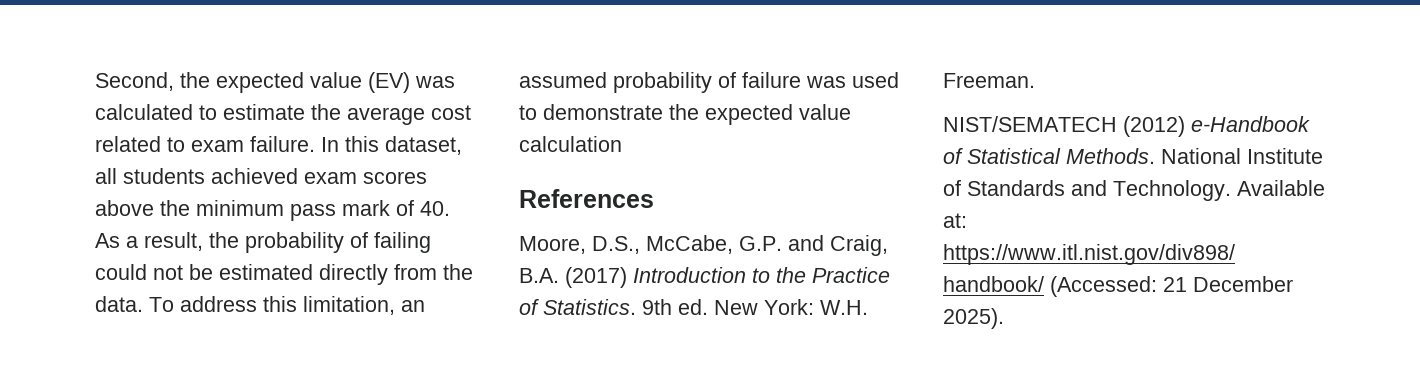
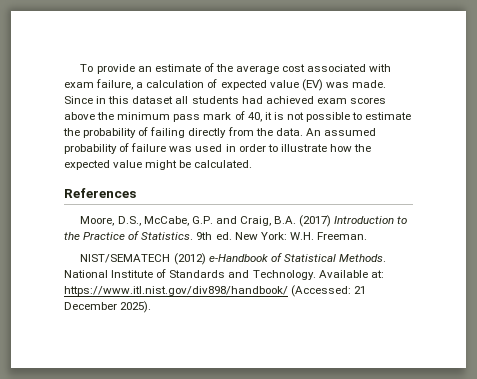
[95,72,455,93] [95,104,471,125] [95,136,462,155] Second, the expected value (EV) was calculated to estimate the average cost related to exam failure. In this dataset, -> [80,63,392,74] [64,79,386,91] [64,96,174,104] To provide an estimate of the average cost associated with exam failure, a calculation of expected value (EV) was made. Since in this dataset
(205, 176) none -> [241,96,263,104] had
[420,201,450,216] [95,232,431,253] [95,264,473,285] [95,296,425,315] 40. As a result, the probability of failing could not be estimated directly from the data. To address this limitation, an -> [247,112,412,122] [63,127,321,138] 40, it is not possible to estimate the probability of failing directly from the data. An
[519,104,851,125] [519,136,622,152] to demonstrate the expected value calculation -> [225,144,372,152] [64,160,253,170] in order to illustrate how the expected value might be calculated.

